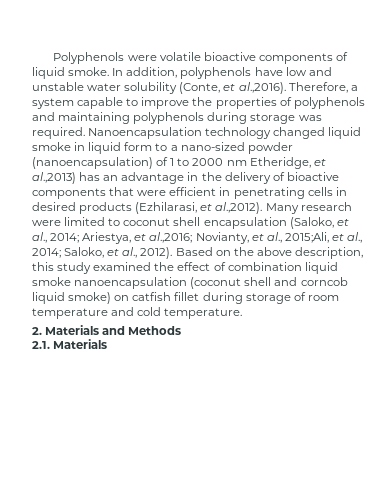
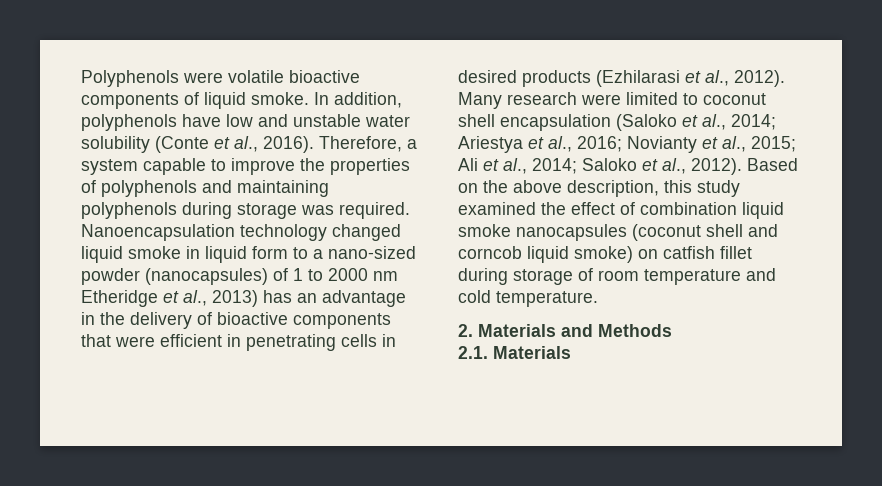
[179,82,286,94] (Conte, et al.,2016). -> [155,136,314,153] (Conte et al., 2016).
[32,157,153,169] (nanoencapsulation) -> [145,268,268,285] (nanocapsules)
[249,157,326,169] [32,172,76,184] Etheridge, et al.,2013) -> [81,290,258,307] Etheridge et al., 2013)
[135,202,263,214] (Ezhilarasi, et al.,2012). -> [596,70,785,87] (Ezhilarasi et al., 2012).
[289,217,349,229] [32,232,363,244] [32,247,105,258] (Saloko, et al., 2014; Ariestya, et al.,2016; Novianty, et al., 2015;Ali, et al., 2014; Saloko, -> [616,114,776,131] [458,136,796,153] [458,158,637,174] (Saloko et al., 2014; Ariestya et al., 2016; Novianty et al., 2015; Ali et al., 2014; Saloko
[74,277,188,289] nanoencapsulation -> [516,224,627,241] nanocapsules

